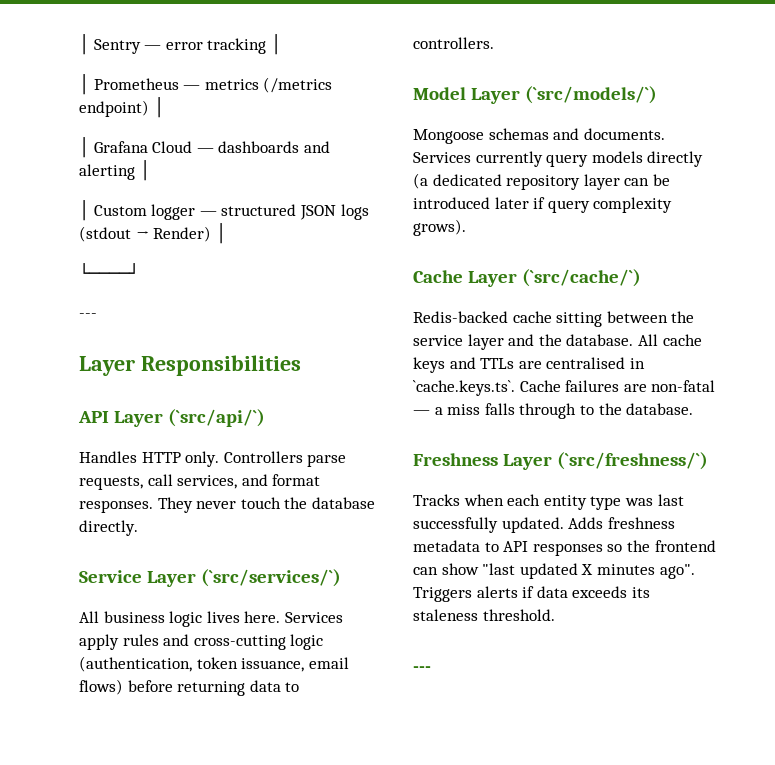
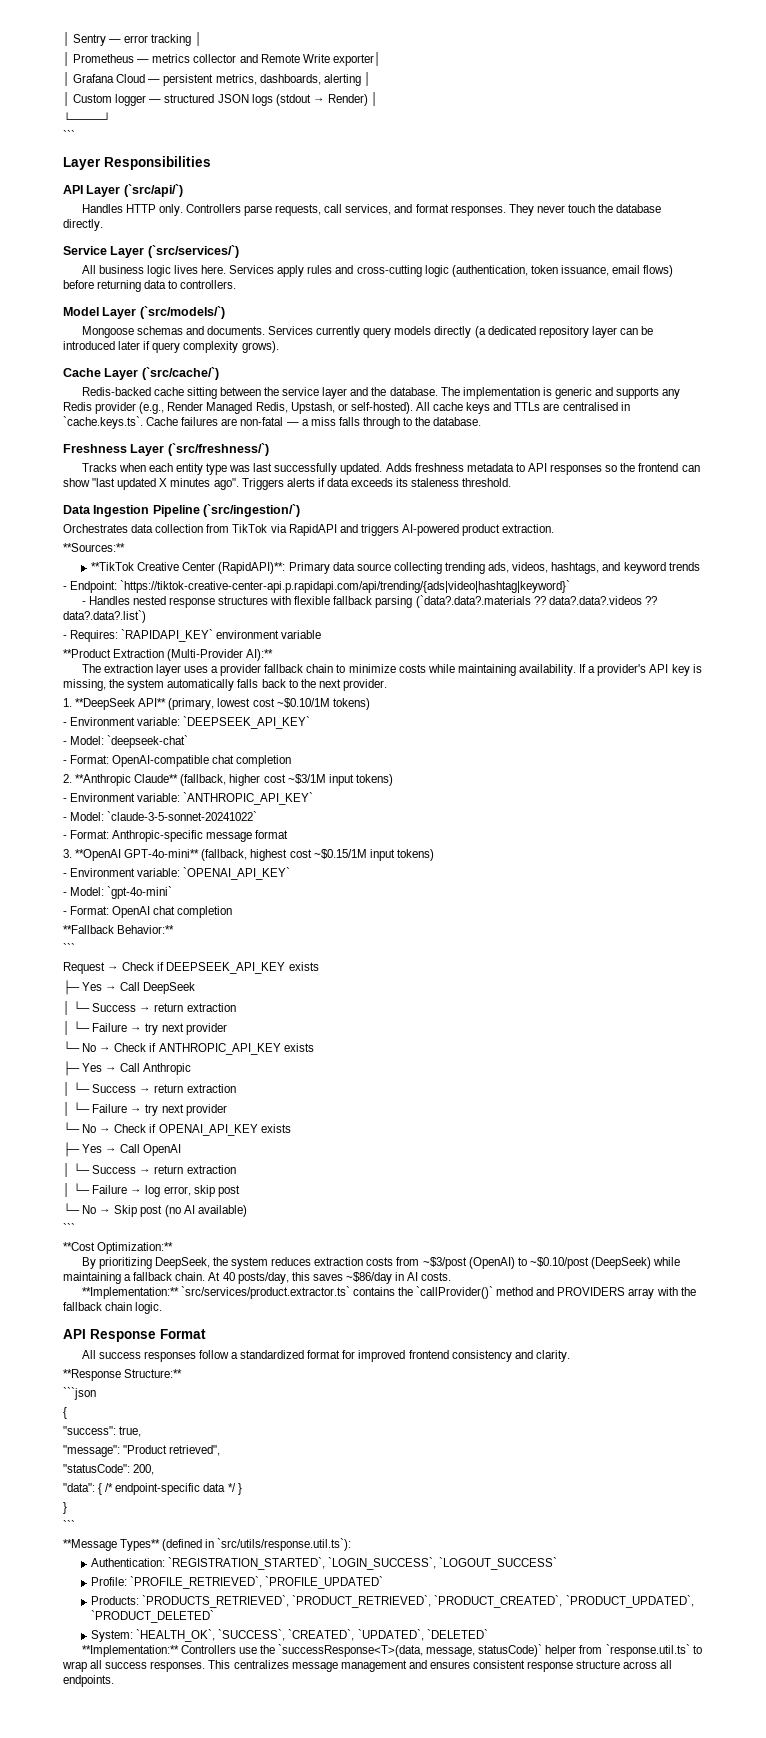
[263,77,333,93] [79,97,164,118] (/metrics endpoint) │ -> [193,52,381,66] collector and Remote Write exporter│
[218,141,330,153] dashboards and -> [163,74,321,86] persistent metrics, dashboards,
[79,313,97,318] --- -> [63,130,75,140] ```
(634, 340) none -> [440,387,681,399] [63,402,413,414] The implementation is generic and supports any Redis provider (e.g., Render Managed Redis, Upstash, or self-hosted).
[413,666,431,672] --- -> [63,504,301,517] [63,524,555,536] [63,543,125,552] [91,562,700,574] [63,580,571,593] [81,595,657,608] [63,610,146,623] [63,629,322,642] [63,649,274,661] [81,664,702,676] [63,679,387,691] [63,698,370,710] [63,716,311,729] [63,735,189,748] [63,755,292,767] [63,774,393,786] [63,792,314,805] [63,811,258,821] [63,830,289,842] [63,849,434,861] [63,867,291,880] [63,886,173,899] [63,906,233,918] [63,925,175,934] [63,943,75,953] [63,962,319,974] [63,980,196,995] [63,1001,236,1015] [63,1021,227,1035] [63,1041,314,1055] [63,1061,192,1076] [63,1082,236,1096] [63,1102,227,1116] [63,1122,291,1136] [63,1142,182,1157] [63,1163,236,1177] [63,1183,240,1197] [63,1203,247,1217] [63,1223,75,1233] [63,1242,174,1254] [81,1257,681,1269] [63,1272,452,1284] [81,1286,696,1299] [63,1302,163,1314] [63,1329,206,1342] [81,1350,570,1362] [63,1369,183,1381] [63,1387,96,1400] [63,1407,67,1419] [63,1426,142,1437] [63,1445,221,1457] [63,1464,155,1475] [63,1483,242,1495] [63,1502,67,1514] [63,1520,75,1530] [63,1538,352,1551] [91,1557,558,1570] [91,1576,384,1589] [91,1595,694,1608] [91,1610,215,1623] [91,1629,488,1642] [81,1644,702,1657] [62,1660,673,1672] [63,1675,114,1687] Data Ingestion Pipeline (`src/ingestion/`) // Orchestrates data collection from TikTok via RapidAPI and triggers AI-powered product extraction. // **Sources:** // **TikTok Creative Center (RapidAPI)**: Primary data source collecting trending ads, videos, hashtags, and keyword trends // - Endpoint: `https://tiktok-creative-center-api.p.rapidapi.com/api/trending/{ads|video|hashtag|keyword}` // - Handles nested response structures with flexible fallback parsing (`data?.data?.materials ?? data?.data?.videos ?? data?.data?.list`) // - Requires: `RAPIDAPI_KEY` environment variable // **Product Extraction (Multi-Provider AI):** // The extraction layer uses a provider fallback chain to minimize costs while maintaining availability. If a provider's API key is missing, the system automatically falls back to the next provider. // 1. **DeepSeek API** (primary, lowest cost ~$0.10/1M tokens) // - Environment variable: `DEEPSEEK_API_KEY` // - Model: `deepseek-chat` // - Format: OpenAI-compatible chat completion // 2. **Anthropic Claude** (fallback, higher cost ~$3/1M input tokens) // - Environment variable: `ANTHROPIC_API_KEY` // - Model: `claude-3-5-sonnet-20241022` // - Format: Anthropic-specific message format // 3. **OpenAI GPT-4o-mini** (fallback, highest cost ~$0.15/1M input tokens) // - Environment variable: `OPENAI_API_KEY` // - Model: `gpt-4o-mini` // - Format: OpenAI chat completion // **Fallback Behavior:** // ``` // Request → Check if DEEPSEEK_API_KEY exists // ├─ Yes → Call DeepSeek // │ └─ Success → return extraction // │ └─ Failure → try next provider // └─ No → Check if ANTHROPIC_API_KEY exists // ├─ Yes → Call Anthropic // │ └─ Success → return extraction // │ └─ Failure → try next provider // └─ No → Check if OPENAI_API_KEY exists // ├─ Yes → Call OpenAI // │ └─ Success → return extraction // │ └─ Failure → log error, skip post // └─ No → Skip post (no AI available) // ``` // **Cost Optimization:** // By prioritizing DeepSeek, the system reduces extraction costs from ~$3/post (OpenAI) to ~$0.10/post (DeepSeek) while maintaining a fallback chain. At 40 posts/day, this saves ~$86/day in AI costs. // **Implementation:** `src/services/product.extractor.ts` contains the `callProvider()` method and PROVIDERS array with the fallback chain logic. // API Response Format // All success responses follow a standardized format for improved frontend consistency and clarity. // **Response Structure:** // ```json // { // "success": true, // "message": "Product retrieved", // "statusCode": 200, // "data": { /* endpoint-specific data */ } // } // ``` // **Message Types** (defined in `src/utils/response.util.ts`): // Authentication: `REGISTRATION_STARTED`, `LOGIN_SUCCESS`, `LOGOUT_SUCCESS` // Profile: `PROFILE_RETRIEVED`, `PROFILE_UPDATED` // Products: `PRODUCTS_RETRIEVED`, `PRODUCT_RETRIEVED`, `PRODUCT_CREATED`, `PRODUCT_UPDATED`, `PRODUCT_DELETED` // System: `HEALTH_OK`, `SUCCESS`, `CREATED`, `UPDATED`, `DELETED` // **Implementation:** Controllers use the `successResponse<T>(data, message, statusCode)` helper from `response.util.ts` to wrap all success responses. This centralizes message management and ensures consistent response structure across all endpoints.

